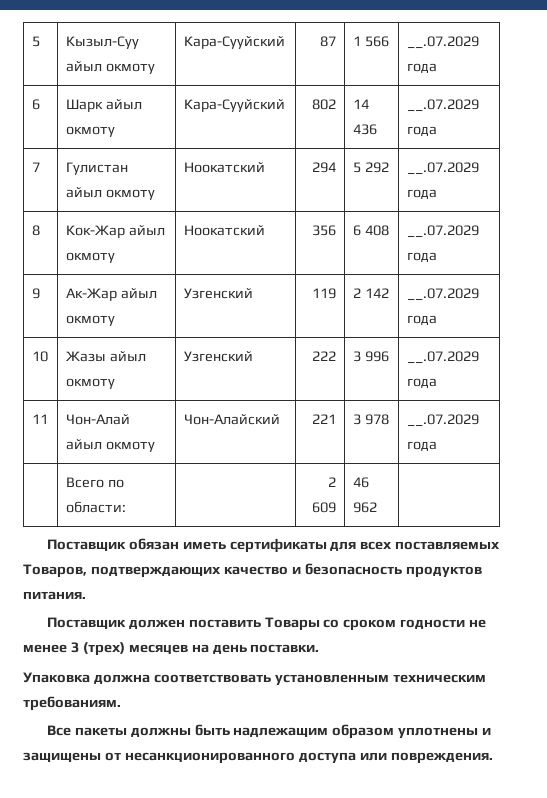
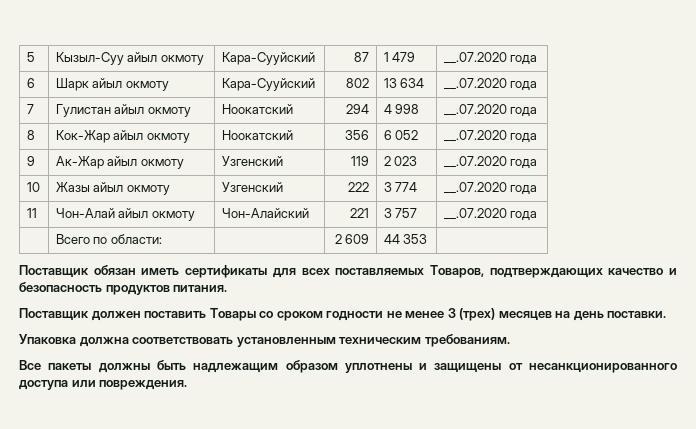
[364,36,389,47] [406,36,479,49] 566 | __.07.2029 -> [392,52,416,62] [443,52,507,64] 479 | __.07.2020
[352,99,369,109] [352,124,377,135] [406,99,479,112] 14 436 | __.07.2029 -> [383,78,425,88] [443,78,507,90] 13 634 | __.07.2020
[352,162,389,173] [406,162,479,175] 5 292 | __.07.2029 -> [383,104,420,114] [443,104,507,116] 4 998 | __.07.2020
[364,225,389,236] [406,225,479,238] 408 | __.07.2029 -> [395,130,419,140] [443,130,507,142] 052 | __.07.2020
[364,288,389,298] [406,288,479,301] 142 | __.07.2029 -> [394,156,418,166] [443,156,507,168] 023 | __.07.2020
[364,351,389,362] [406,351,479,364] 996 | __.07.2029 -> [395,182,418,192] [443,182,507,194] 774 | __.07.2020
[364,414,389,425] [406,414,479,427] 978 | __.07.2029 -> [395,208,418,218] [443,208,507,220] 757 | __.07.2020
[352,477,369,488] [352,502,377,513] 46 962 -> [383,234,428,244] 44 353

